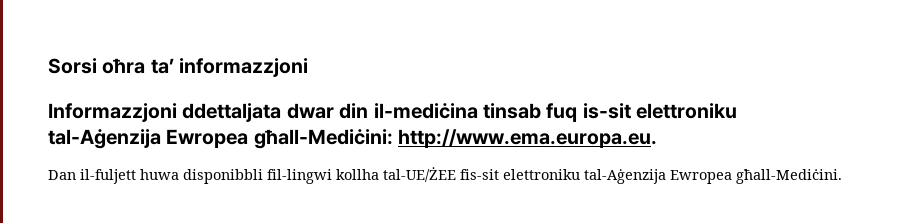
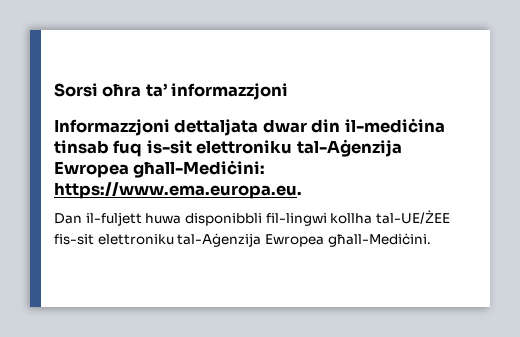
[182,103,282,122] ddettaljata -> [174,119,259,136] dettaljata
[398,129,658,148] http://www.ema.europa.eu. -> [54,182,302,199] https://www.ema.europa.eu.

